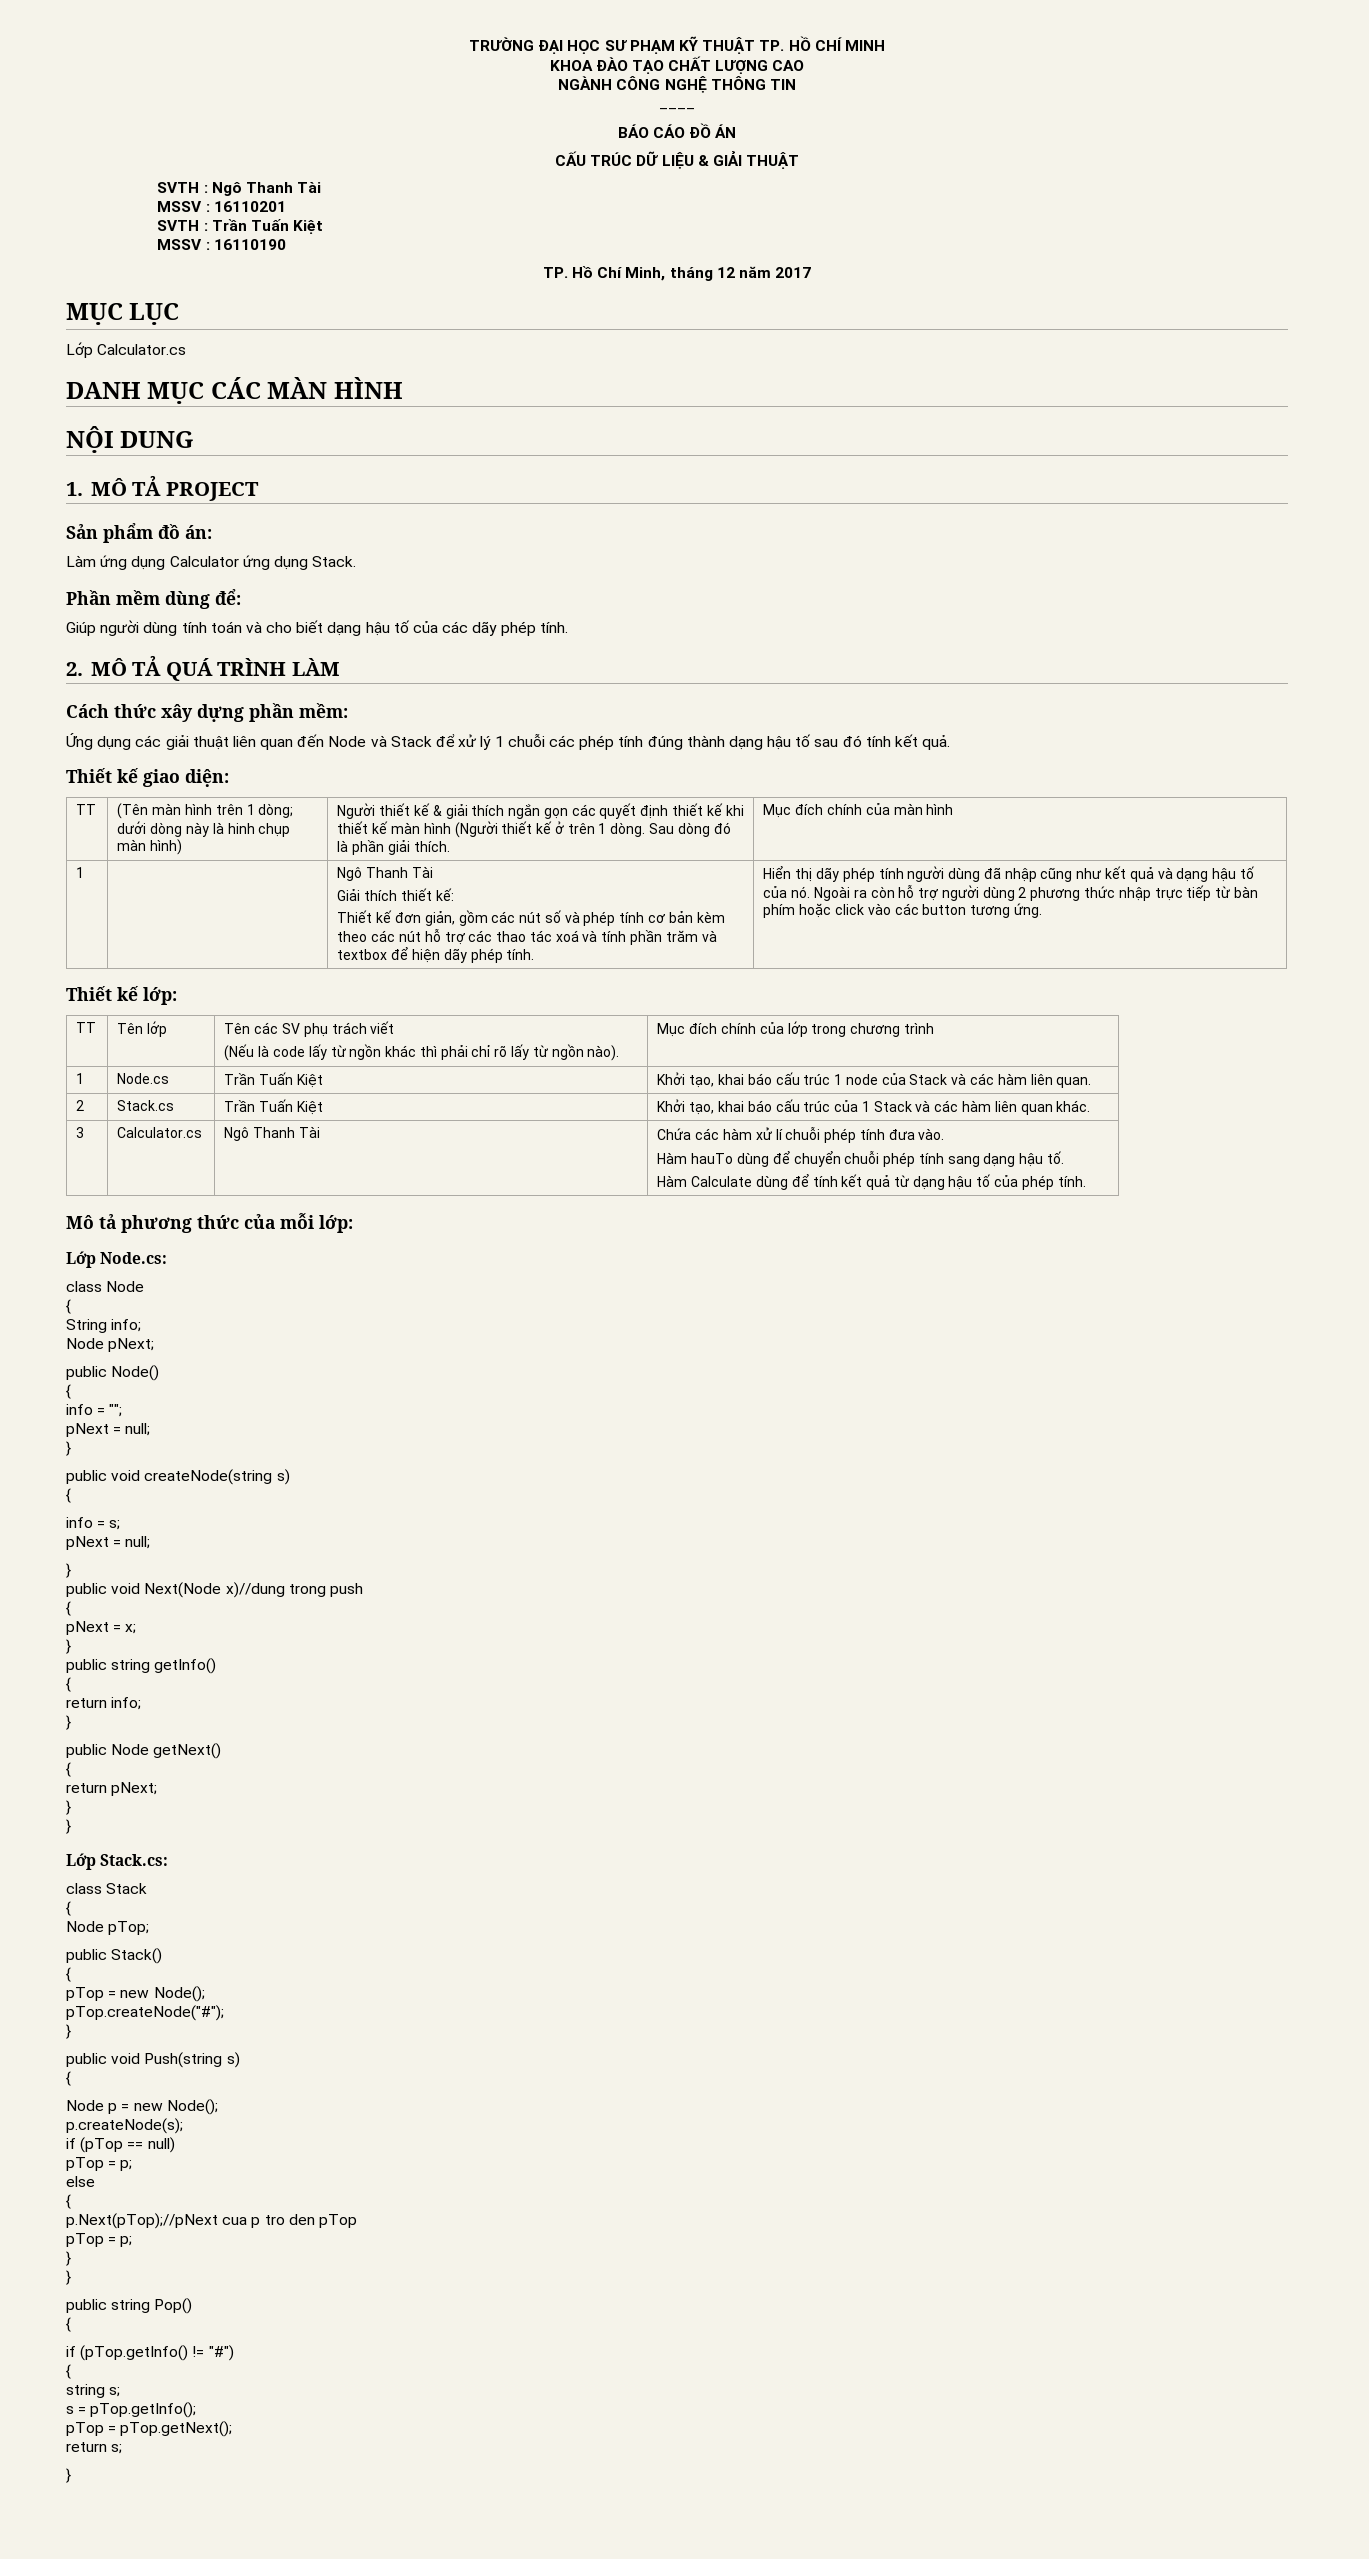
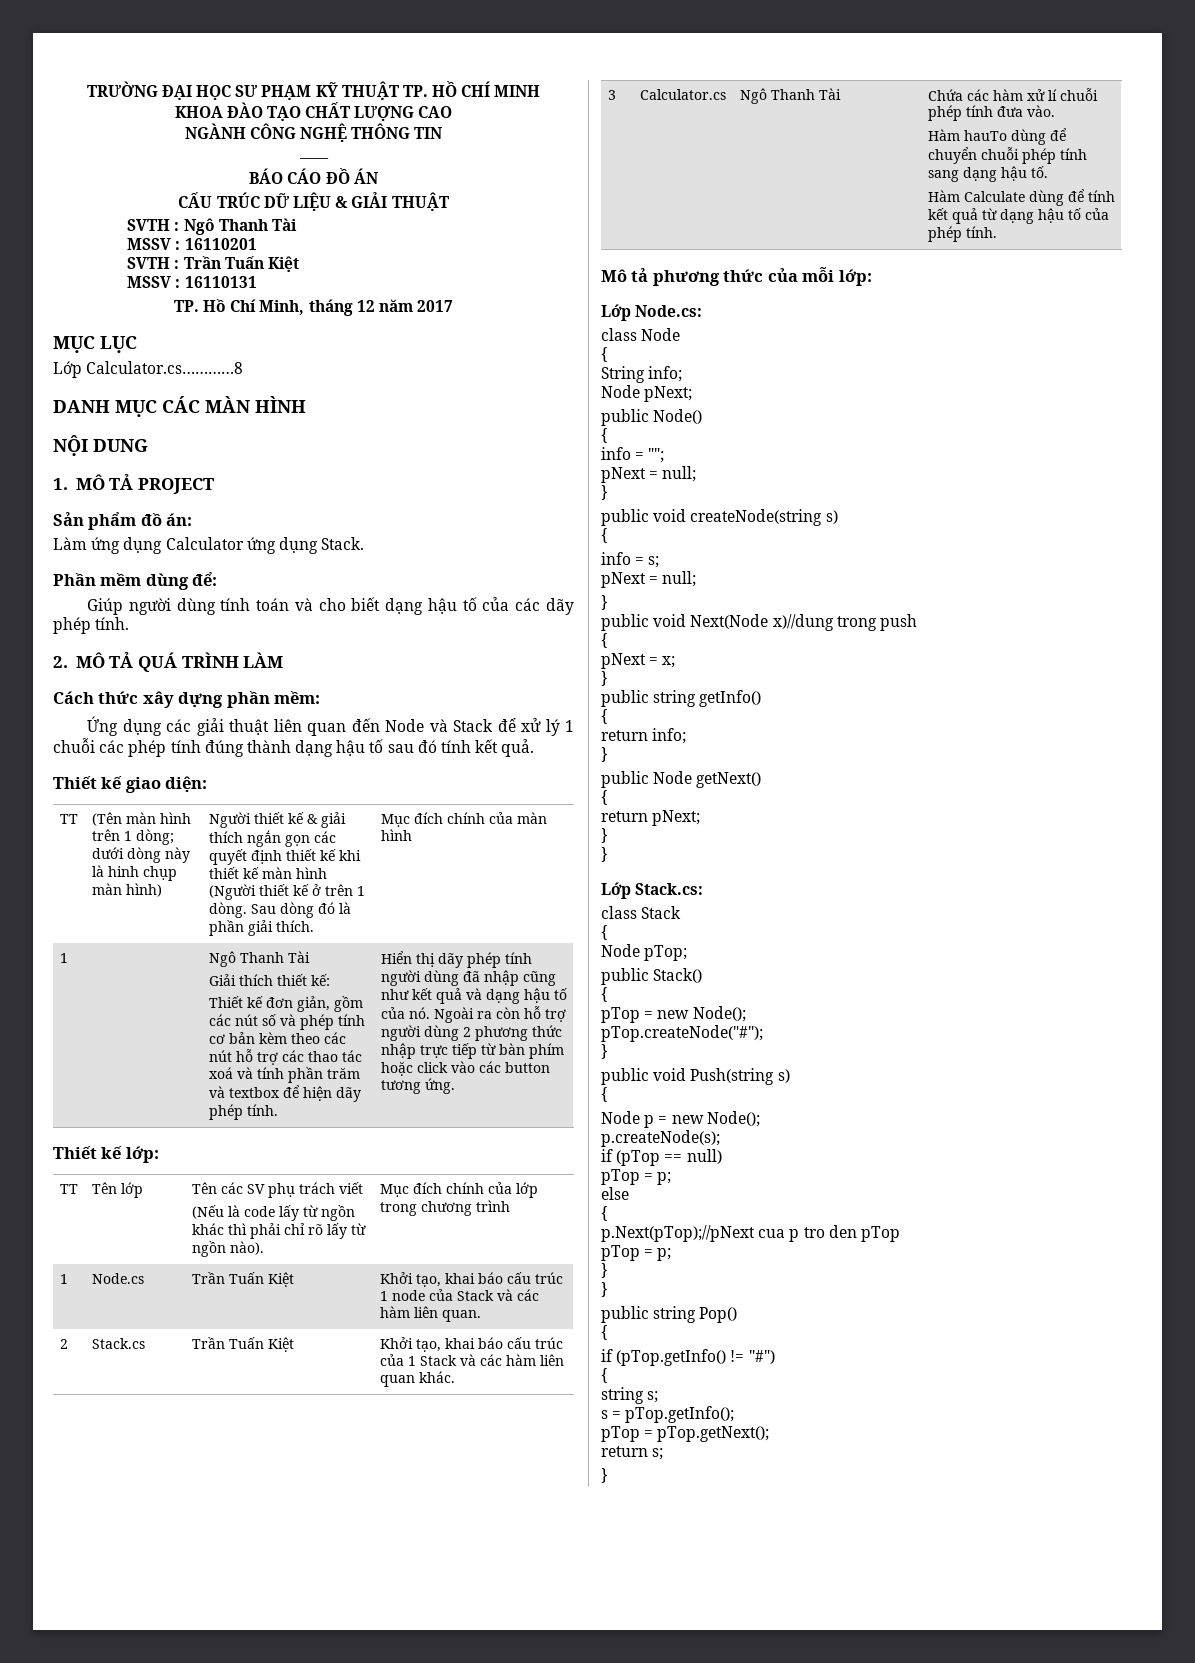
[213,239,286,250] 16110190 -> [184,276,257,288] 16110131
[97,344,187,355] Calculator.cs -> [86,361,244,374] Calculator.cs…………8

